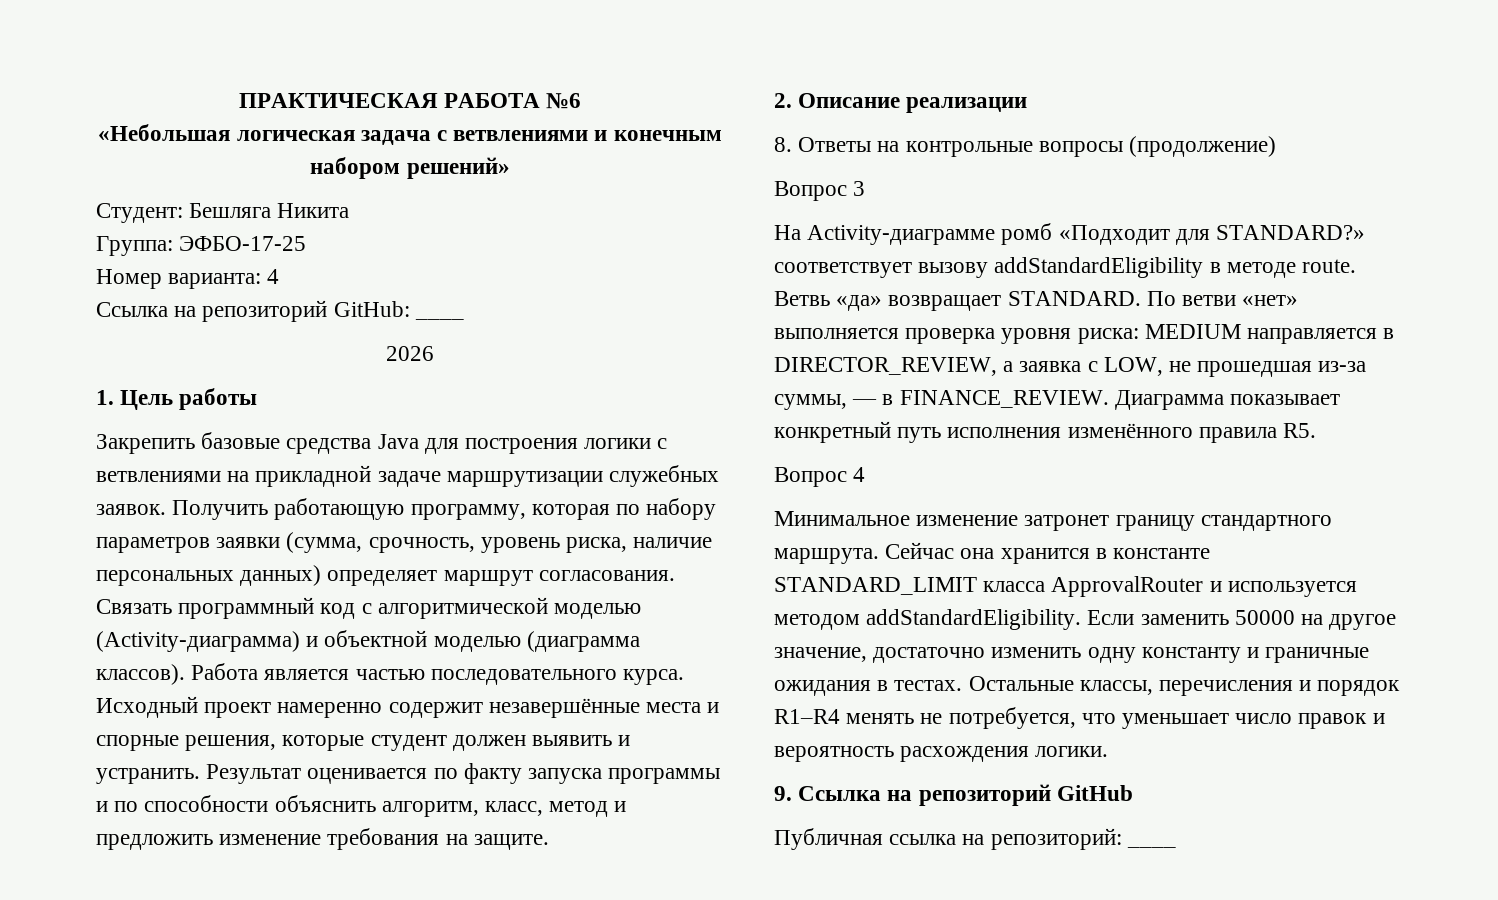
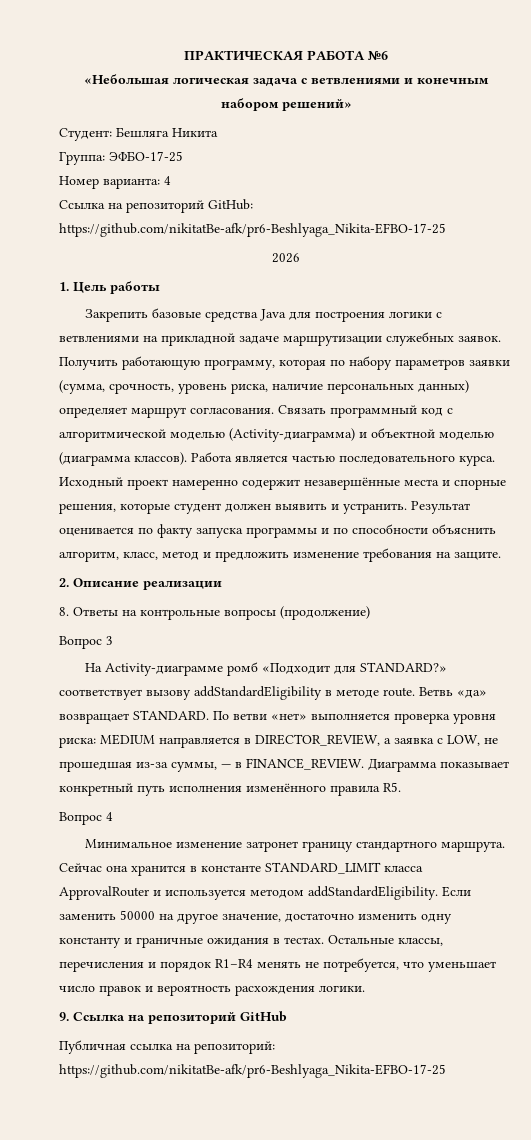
[414,317,464,320] ____ -> [59,223,446,237] https://github.com/nikitatBe-afk/pr6-Beshlyaga_Nikita-EFBO-17-25
[1126,845,1176,848] ____ -> [59,1064,446,1078] https://github.com/nikitatBe-afk/pr6-Beshlyaga_Nikita-EFBO-17-25

